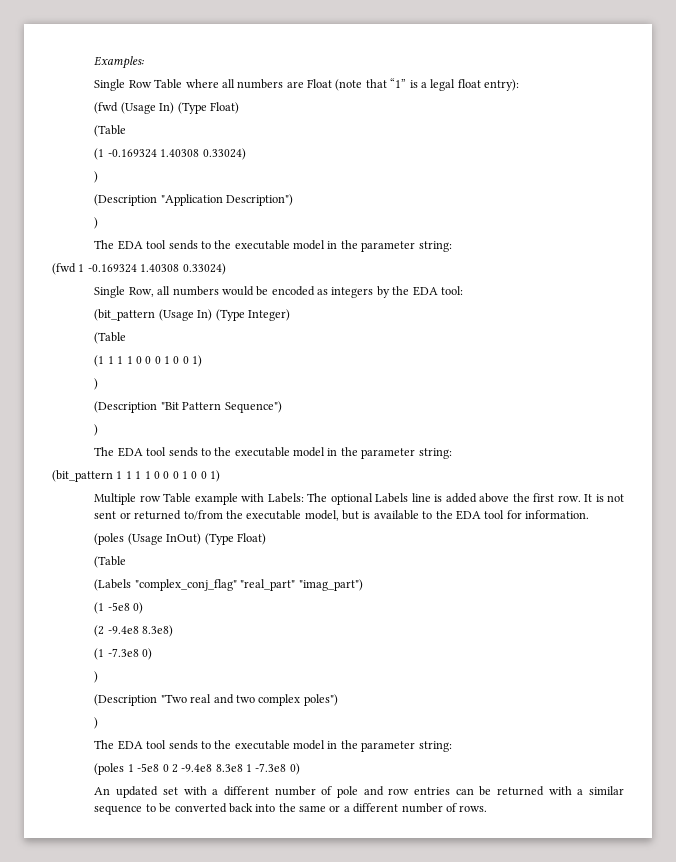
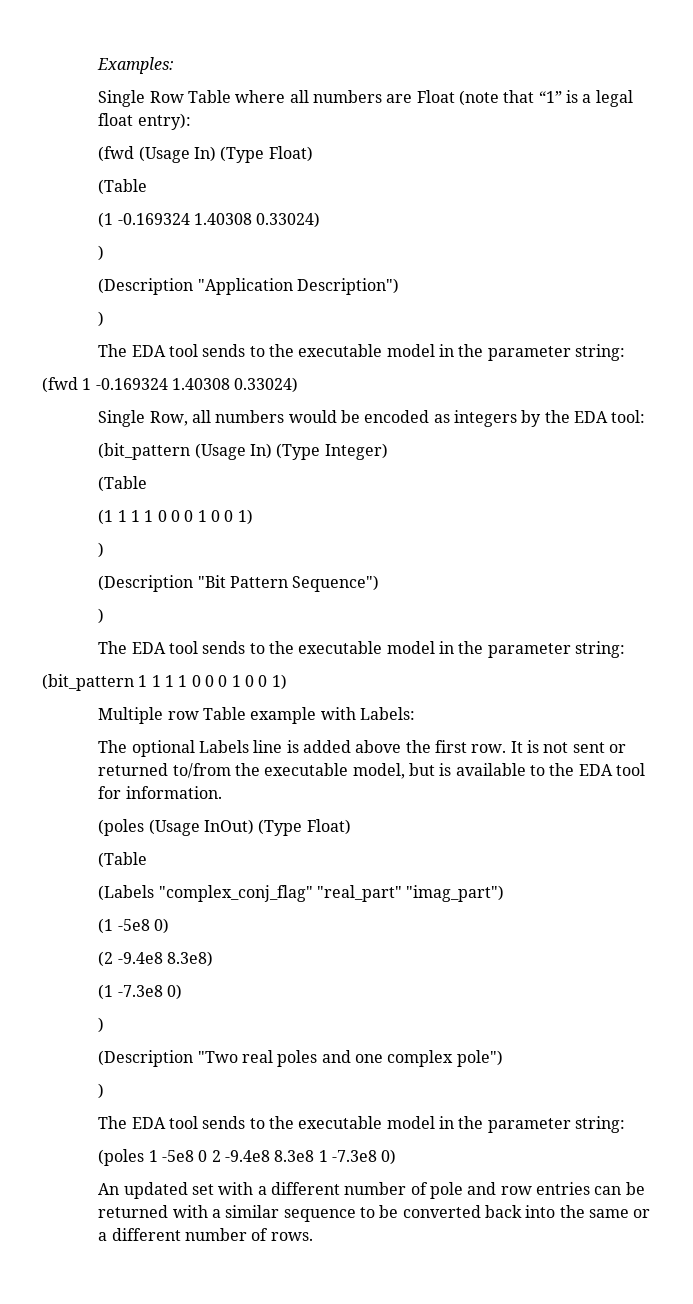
(304, 498) none -> (415, 713) //
[213,694,338,706] and two complex poles") -> [277,1050,503,1067] poles and one complex pole")

